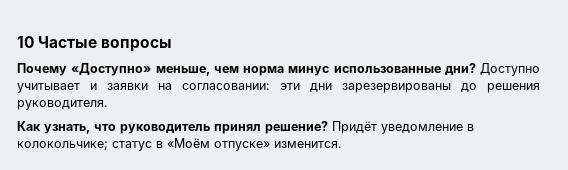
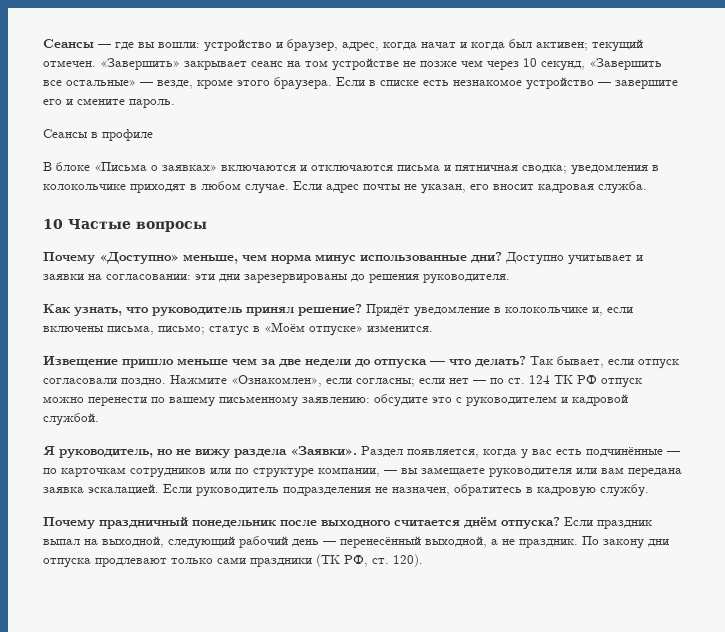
(17, 42) none -> [43,39,643,52] [43,58,662,71] [43,77,678,90] [43,98,175,108] [43,129,153,141] [43,162,659,175] [43,181,647,194] Сеансы — где вы вошли: устройство и браузер, адрес, когда начат и когда был активен; текущий отмечен. «Завершить» закрывает сеанс на том устройстве не позже чем через 10 секунд, «Завершить все остальные» — везде, кроме этого браузера. Если в списке есть незнакомое устройство — завершите его и смените пароль. // Сеансы в профиле // В блоке «Письма о заявках» включаются и отключаются письма и пятничная сводка; уведомления в колокольчике приходят в любом случае. Если адрес почты не указан, его вносит кадровая служба. //
[17,141,108,150] колокольчике; -> [505,307,633,316] [43,325,205,335] колокольчике и, если включены письма, письмо;
(342, 144) none -> [43,355,679,369] [43,375,642,388] [43,394,628,407] [43,413,99,426] [43,446,680,459] [43,467,682,478] [43,484,649,497] [43,517,652,529] [43,536,669,549] [43,554,423,568] // Извещение пришло меньше чем за две недели до отпуска — что делать? Так бывает, если отпуск согласовали поздно. Нажмите «Ознакомлен», если согласны; если нет — по ст. 124 ТК РФ отпуск можно перенести по вашему письменному заявлению: обсудите это с руководителем и кадровой службой. // Я руководитель, но не вижу раздела «Заявки». Раздел появляется, когда у вас есть подчинённые — по карточкам сотрудников или по структуре компании, — вы замещаете руководителя или вам передана заявка эскалацией. Если руководитель подразделения не назначен, обратитесь в кадровую службу. // Почему праздничный понедельник после выходного считается днём отпуска? Если праздник выпал на выходной, следующий рабочий день — перенесённый выходной, а не праздник. По закону дни отпуска продлевают только сами праздники (ТК РФ, ст. 120).

